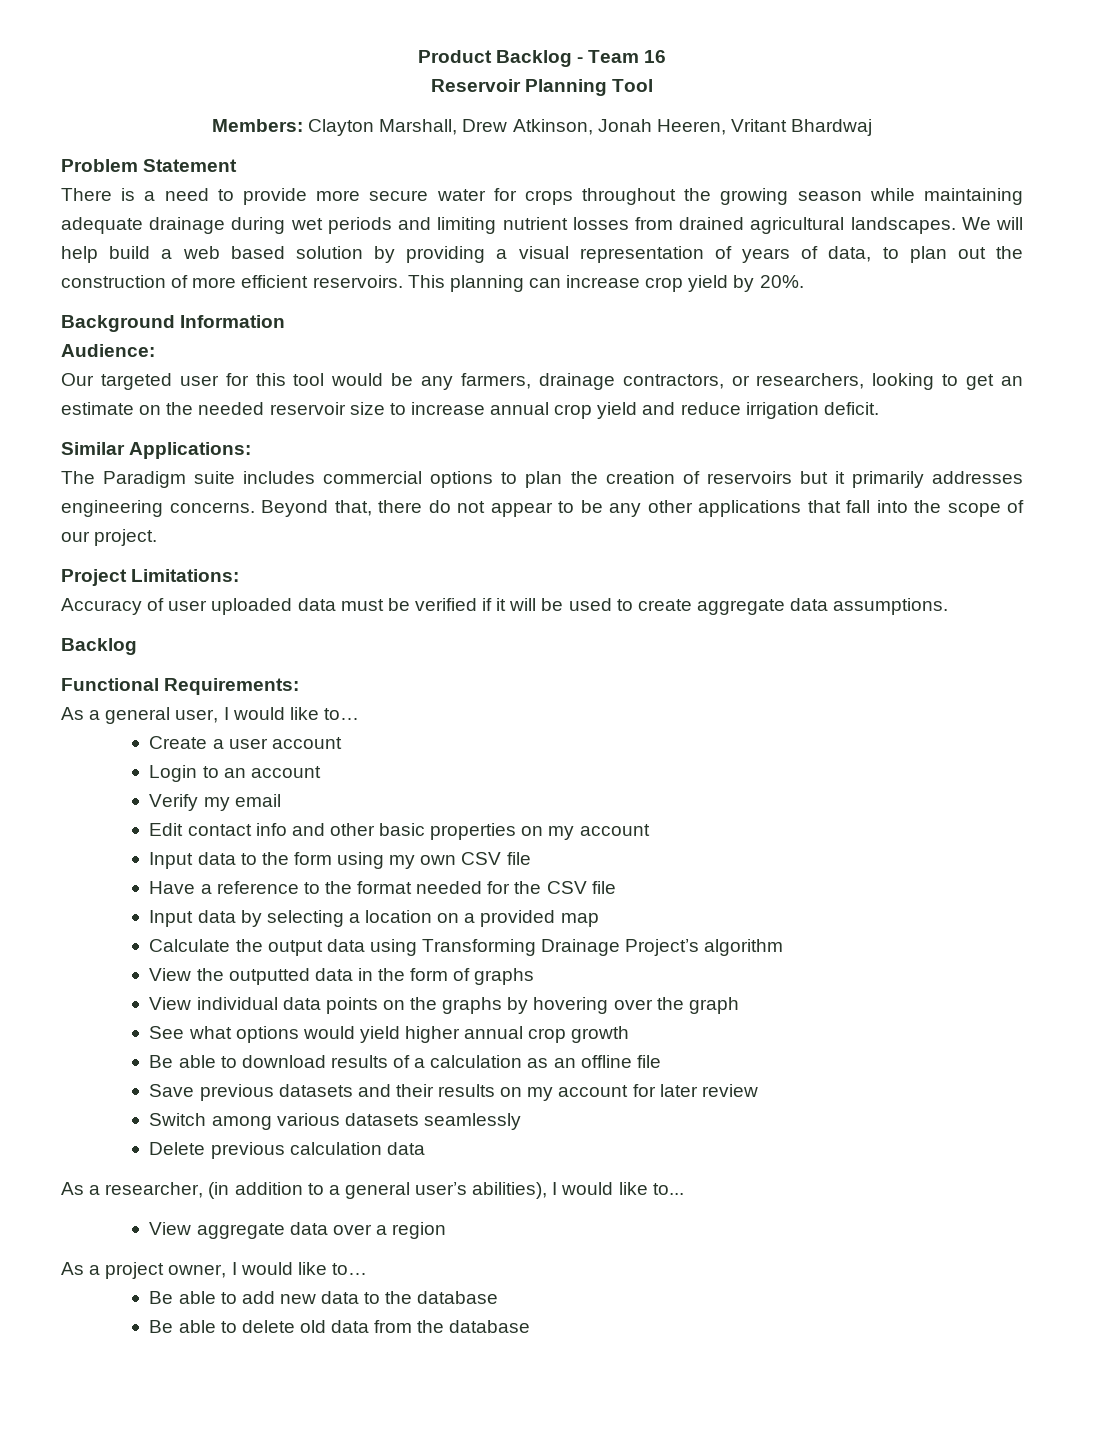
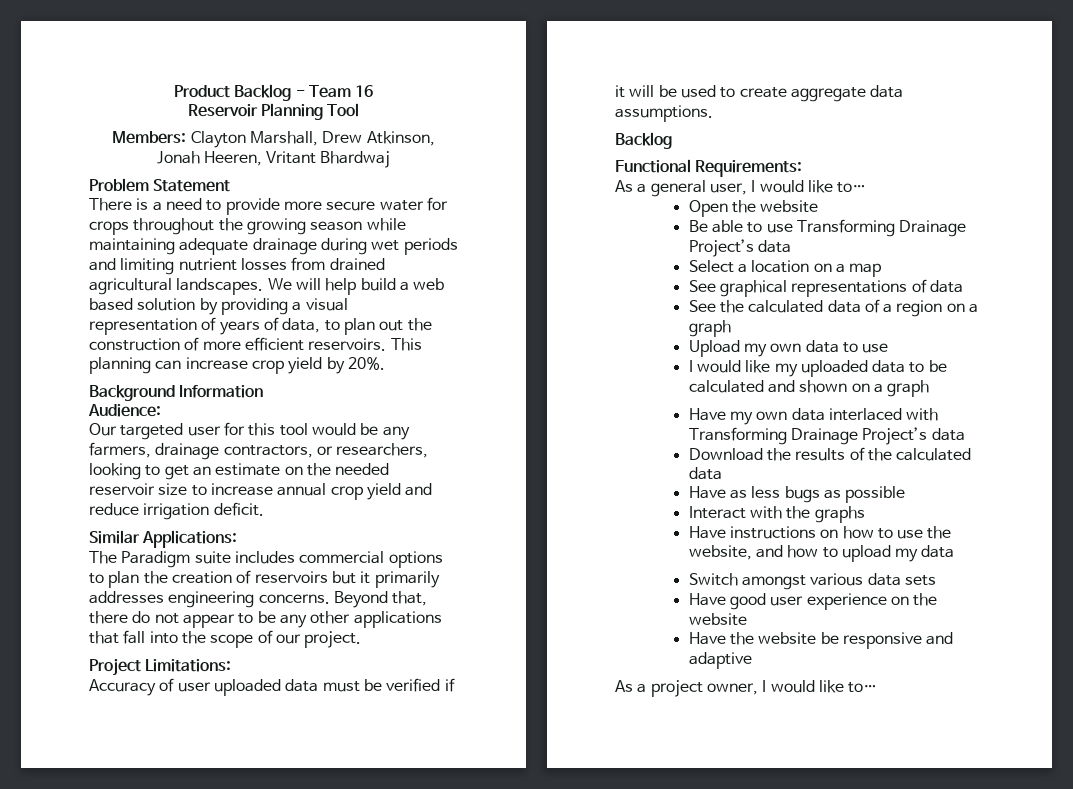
[149,736,342,749] [149,765,321,782] [149,794,281,811] [149,823,650,840] [149,852,531,869] [149,881,616,894] [149,910,344,927] Create a user account // Login to an account // Verify my email // Edit contact info and other basic properties on my account // Input data to the form using my own CSV file // Have a reference to the format needed for the CSV file // Input data by selecting -> [688,200,819,217] [688,219,967,237] [688,239,791,257] [688,260,734,273] Open the website // Be able to use Transforming Drainage Project’s data // Select
[480,910,556,927] provided -> (845, 268) none
[149,939,784,956] [149,968,535,985] [149,997,739,1014] [149,1026,630,1043] [149,1055,661,1068] [149,1084,758,1101] [149,1113,521,1130] [149,1142,425,1159] [61,1182,684,1199] [149,1222,447,1239] Calculate the output data using Transforming Drainage Project’s algorithm // View the outputted data in the form of graphs // View individual data points on the graphs by hovering over the graph // See what options would yield higher annual crop growth // Be able to download results of a calculation as an offline file // Save previous datasets and their results on my account for later review // Switch among various datasets seamlessly // Delete previous calculation data // As a researcher, (in addition to a general user’s abilities), I would like to... // View aggregate data over a region -> [688,279,963,297] [688,299,979,317] [688,320,731,337] [688,340,889,357] [688,360,947,377] [688,380,930,397] [688,408,939,425] [688,427,965,445] [688,447,972,461] [688,467,722,480] [688,486,906,503] [688,506,865,523] [688,526,952,539] [688,545,955,562] [688,573,936,590] [688,593,938,610] [688,613,747,626] [688,632,954,649] [688,652,752,669] See graphical representations of data // See the calculated data of a region on a graph // Upload my own data to use // I would like my uploaded data to be calculated and shown on a graph // Have my own data interlaced with Transforming Drainage Project’s data // Download the results of the calculated data // Have as less bugs as possible // Interact with the graphs // Have instructions on how to use the website, and how to upload my data // Switch amongst various data sets // Have good user experience on the website // Have the website be responsive and adaptive
[149,1291,499,1304] [149,1320,531,1333] // Be able to add new data to the database // Be able to delete old data from the database -> (878, 687) none

